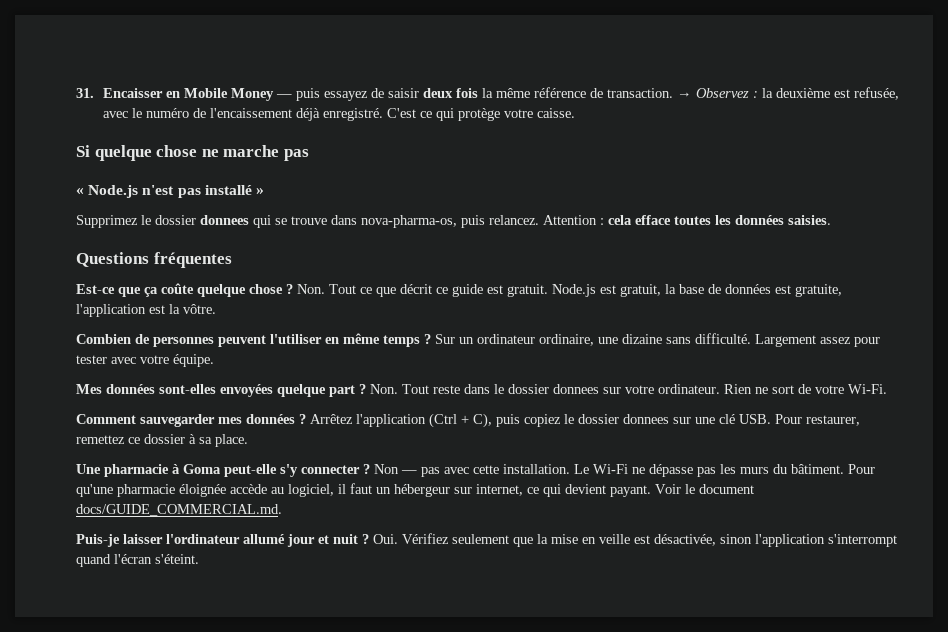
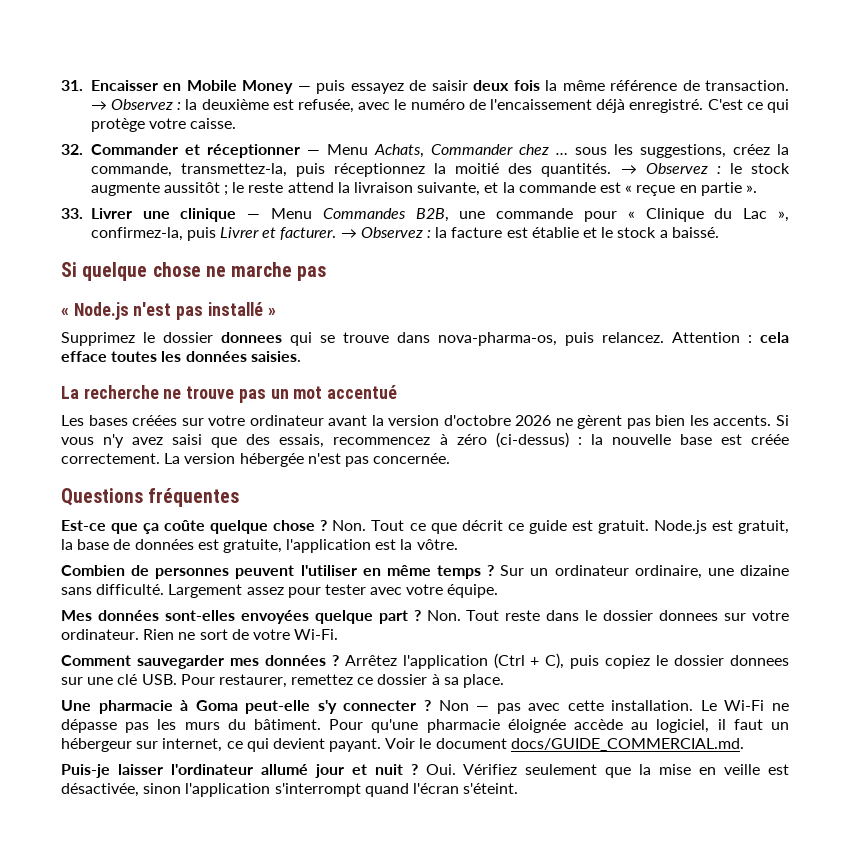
(575, 113) none -> [61,144,789,158] [90,163,790,177] [90,182,757,196] [61,208,790,222] [90,227,719,241] // 32. Commander et réceptionner — Menu Achats, Commander chez … sous les suggestions, créez la commande, transmettez-la, puis réceptionnez la moitié des quantités. → Observez : le stock augmente aussitôt ; le reste attend la livraison suivante, et la commande est « reçue en partie ». // 33. Livrer une clinique — Menu Commandes B2B, une commande pour « Clinique du Lac », confirmez-la, puis Livrer et facturer. → Observez : la facture est établie et le stock a baissé.
(831, 220) none -> [61,385,398,403] [61,415,789,429] [61,432,789,448] [61,453,451,467] // La recherche ne trouve pas un mot accentué // Les bases créées sur votre ordinateur avant la version d'octobre 2026 ne gèrent pas bien les accents. Si vous n'y avez saisi que des essais, recommencez à zéro (ci-dessus) : la nouvelle base est créée correctement. La version hébergée n'est pas concernée.

